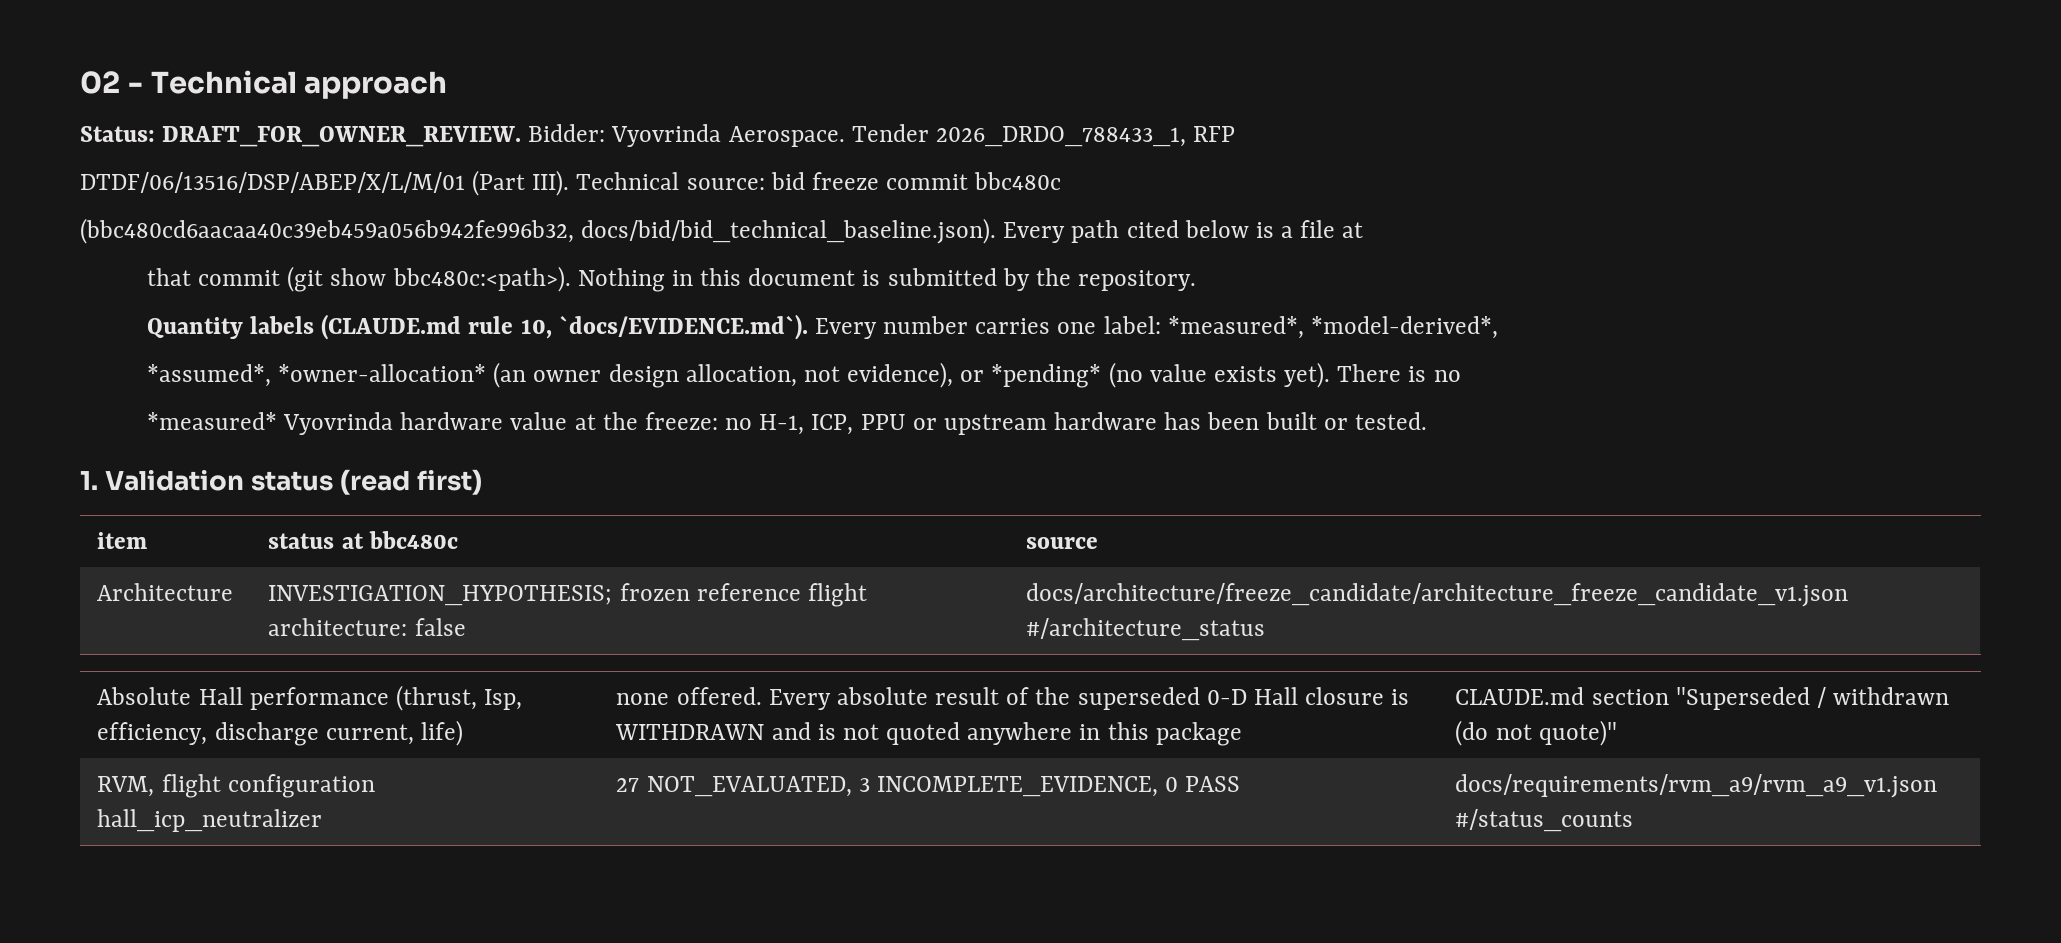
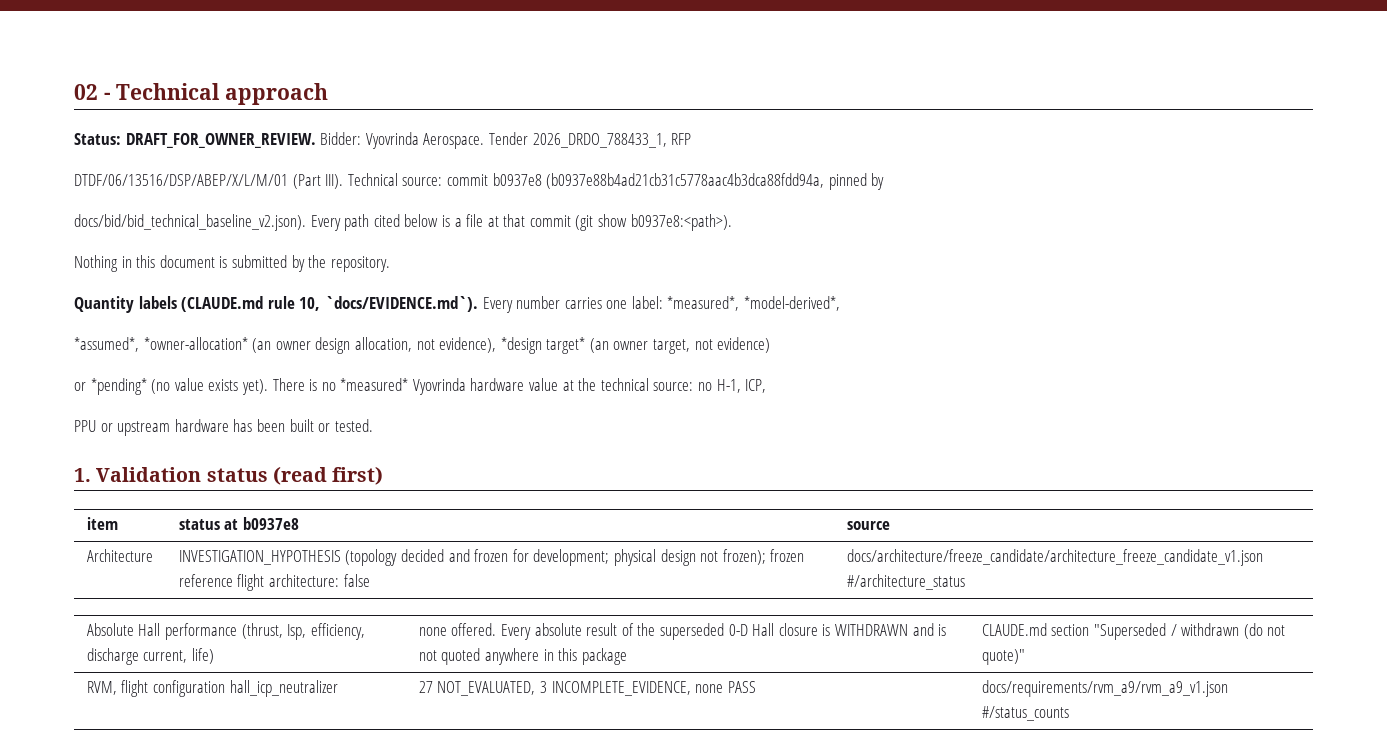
[770,172,1062,190] [80,218,997,244] bid freeze commit bbc480c // (bbc480cd6aacaa40c39eb459a056b942fe996b32, docs/bid/bid_technical_baseline.json). -> [446,173,885,190] [74,214,306,231] commit b0937e8 (b0937e88b4ad21cb31c5778aac4b3dca88fdd94a, pinned by // docs/bid/bid_technical_baseline_v2.json).
(1364, 230) // -> (499, 221) none
[392,266,571,292] bbc480c:<path>). -> [630,214,732,231] b0937e8:<path>). //
(954, 375) none -> [500,337,771,354] *design target* (an owner target, not evidence) //
(1461, 376) // -> (336, 386) none
[644,412,718,430] freeze: -> [600,378,694,391] technical source:
(854, 424) none -> (767, 386) //
[368,531,458,549] bbc480c -> [243,517,300,530] b0937e8
[268,585,613,606] INVESTIGATION_HYPOTHESIS; -> [178,549,766,566] INVESTIGATION_HYPOTHESIS (topology decided and frozen for development; physical design not frozen);
[876,776,1179,797] INCOMPLETE_EVIDENCE, 0 -> [551,681,724,696] INCOMPLETE_EVIDENCE, none

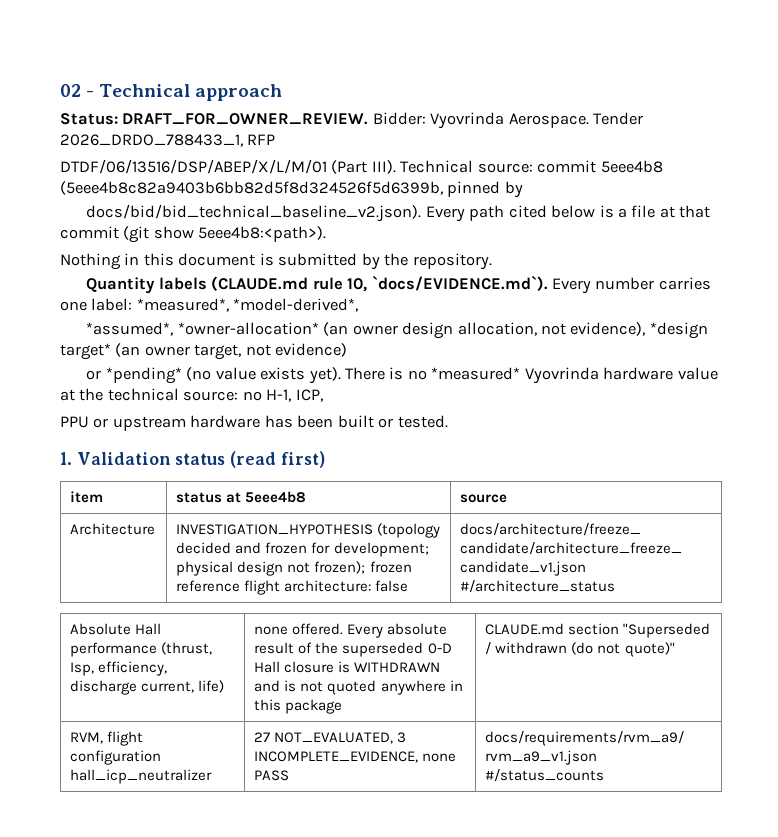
[492,173,825,189] b0937e8 (b0937e88b4ad21cb31c5778aac4b3dca88fdd94a, -> [600,160,663,173] [60,181,443,195] 5eee4b8 (5eee4b8c82a9403b6bb82d5f8d324526f5d6399b,
[630,214,732,231] b0937e8:<path>). -> [198,226,327,242] 5eee4b8:<path>).
[243,517,300,530] b0937e8 -> [245,491,307,503] 5eee4b8

